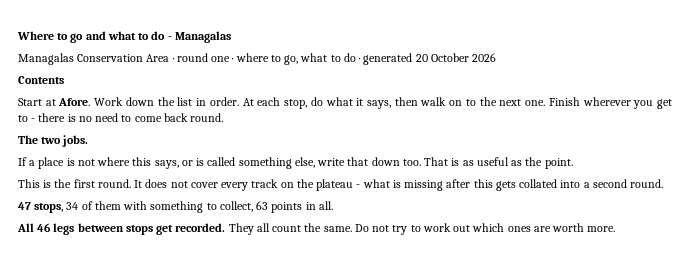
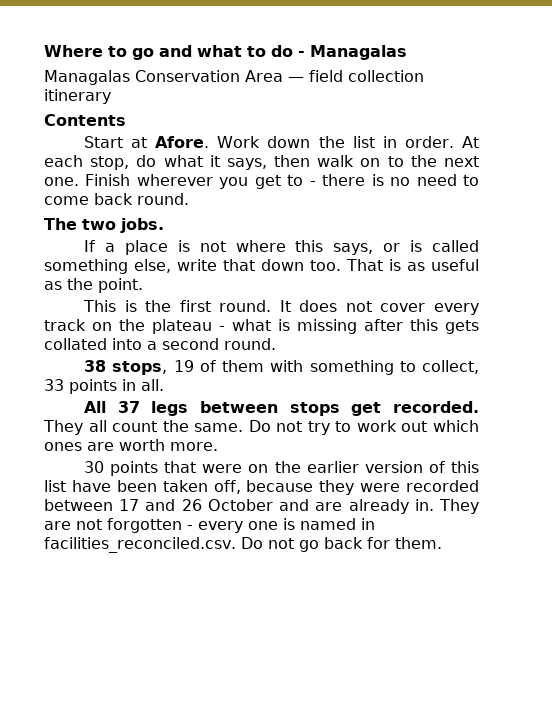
[172,53,497,65] · round one · where to go, what to do · generated 20 October 2026 -> [288,70,424,82] [44,89,111,104] — field collection itinerary
[18,202,79,213] 47 stops, 34 -> [84,360,194,375] 38 stops, 19
[256,201,269,210] 63 -> [44,379,64,391] 33
[37,223,52,232] 46 -> [117,401,140,413] 37
(616, 229) none -> [84,461,479,476] [44,480,479,495] [44,499,480,514] [44,518,375,533] [44,537,442,553] // 30 points that were on the earlier version of this list have been taken off, because they were recorded between 17 and 26 October and are already in. They are not forgotten - every one is named in facilities_reconciled.csv. Do not go back for them.

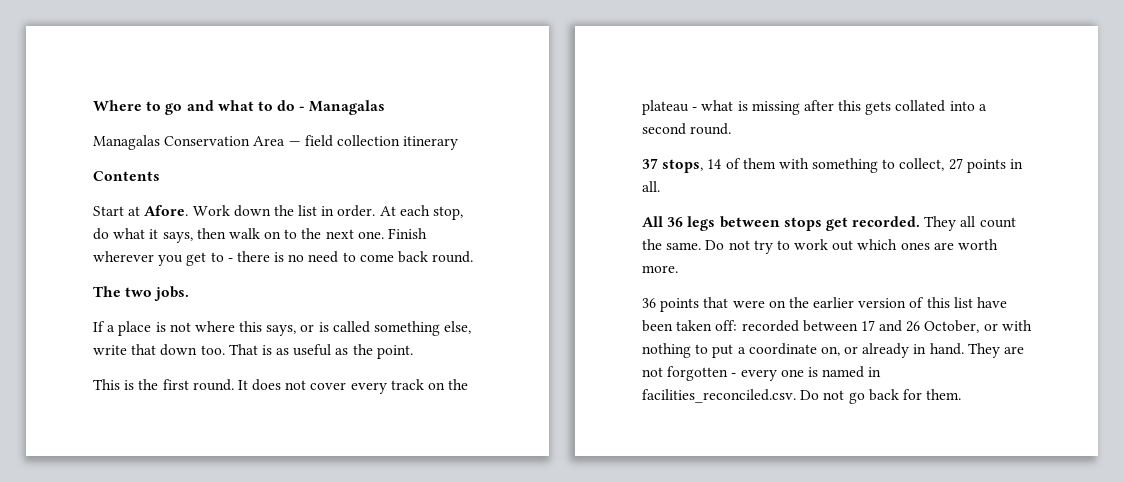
[84,360,194,375] 38 stops, 19 -> [642,158,722,173] 37 stops, 14
[44,379,64,391] 33 -> [948,158,963,170] 27
[117,401,140,413] 37 -> [667,217,684,227] 36
[84,461,105,473] 30 -> [642,298,656,308] 36
[213,480,401,495] off, because they were -> [715,320,738,331] off:
[207,499,434,514] October and are already in. -> [924,320,1032,333] [642,343,964,358] October, or with nothing to put a coordinate on, or already in hand.

